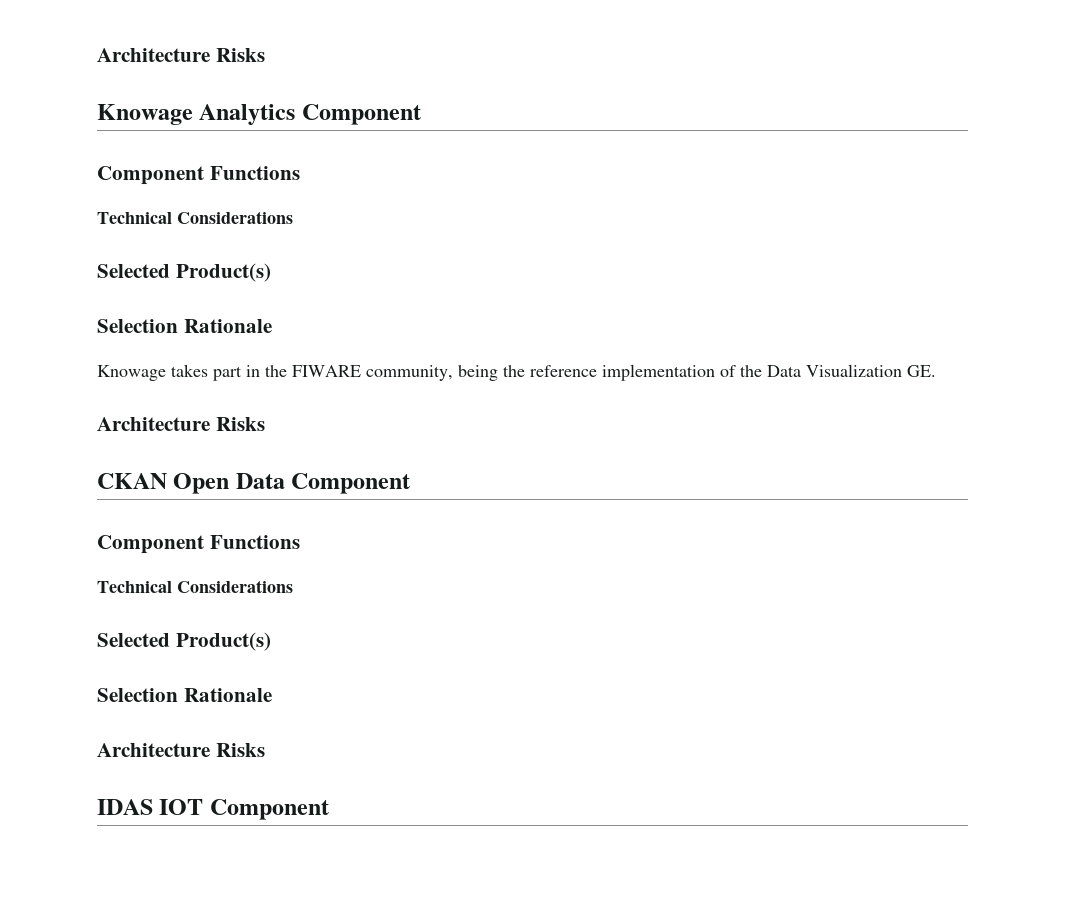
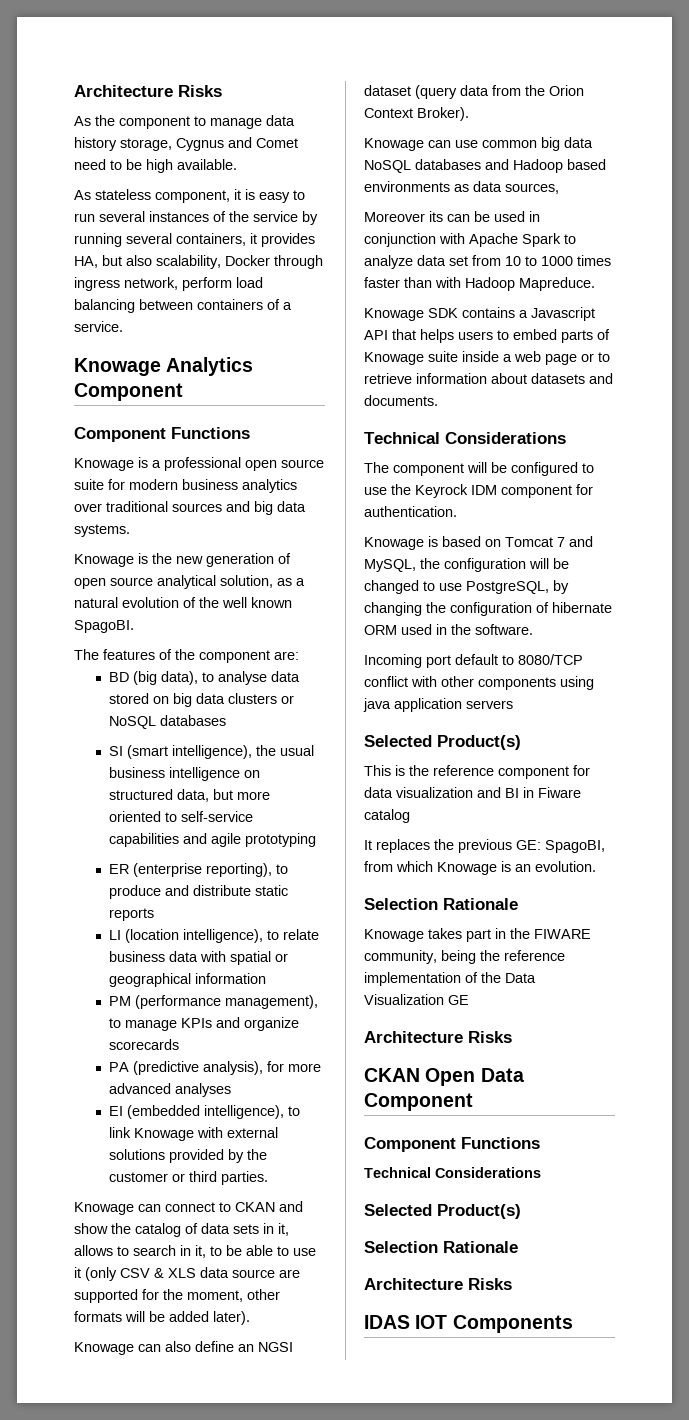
[97,48,265,62] Architecture Risks -> [74,85,222,97] [74,115,295,129] [74,137,298,151] [74,159,237,173] [74,189,305,203] [74,211,318,225] [74,233,315,247] [74,255,323,269] [74,277,263,291] [74,299,292,313] [74,321,123,332] Architecture Risks // As the component to manage data history storage, Cygnus and Comet need to be high available. // As stateless component, it is easy to run several instances of the service by running several containers, it provides HA, but also scalability, Docker through ingress network, perform load balancing between containers of a service.
[97,211,293,224] [97,263,271,282] Technical Considerations // Selected Product(s) -> [74,457,324,471] [74,479,297,493] [74,501,306,515] [74,524,130,537] [74,553,291,567] [74,575,305,589] [74,597,292,608] [74,620,134,633] [74,649,299,663] [109,671,301,685] [109,693,295,707] [109,715,227,729] [109,745,315,759] [109,767,261,781] [109,789,271,802] [109,811,254,822] [109,833,317,847] [109,863,289,877] [109,885,289,899] [109,908,155,921] [109,929,320,943] [109,951,289,965] [109,973,267,987] [109,995,319,1009] [109,1017,300,1031] [109,1039,180,1050] [109,1061,322,1075] [109,1083,232,1097] [109,1105,301,1119] [109,1127,279,1141] [109,1149,268,1163] [109,1171,269,1185] [74,1201,303,1215] [74,1223,289,1237] [74,1245,316,1258] [74,1267,300,1281] [74,1289,280,1303] [74,1311,250,1325] [74,1341,293,1355] [364,85,584,99] [364,107,469,121] [364,137,593,151] [364,159,606,173] [364,181,559,194] [364,211,540,222] [364,233,576,247] [364,255,611,269] [364,277,595,291] [364,307,595,321] [364,329,610,343] [364,351,610,365] [364,373,613,384] [364,395,438,406] [364,432,566,444] [364,462,594,476] [364,484,593,498] [364,506,457,517] [364,536,593,550] [364,558,569,572] [364,580,569,594] [364,602,612,616] [364,624,533,635] [364,654,583,668] [364,676,594,690] [363,698,513,712] [364,735,521,750] [364,765,590,779] [364,787,581,798] [364,809,410,823] [364,839,605,853] [364,861,596,875] Knowage is a professional open source suite for modern business analytics over traditional sources and big data systems. // Knowage is the new generation of open source analytical solution, as a natural evolution of the well known SpagoBI. // The features of the component are: // BD (big data), to analyse data stored on big data clusters or NoSQL databases // SI (smart intelligence), the usual business intelligence on structured data, but more oriented to self-service capabilities and agile prototyping // ER (enterprise reporting), to produce and distribute static reports // LI (location intelligence), to relate business data with spatial or geographical information // PM (performance management), to manage KPIs and organize scorecards // PA (predictive analysis), for more advanced analyses // EI (embedded intelligence), to link Knowage with external solutions provided by the customer or third parties. // Knowage can connect to CKAN and show the catalog of data sets in it, allows to search in it, to be able to use it (only CSV & XLS data source are supported for the moment, other formats will be added later). // Knowage can also define an NGSI dataset (query data from the Orion Context Broker). // Knowage can use common big data NoSQL databases and Hadoop based environments as data sources, // Moreover its can be used in conjunction with Apache Spark to analyze data set from 10 to 1000 times faster than with Hadoop Mapreduce. // Knowage SDK contains a Javascript API that helps users to embed parts of Knowage suite inside a web page or to retrieve information about datasets and documents. // Technical Considerations // The component will be configured to use the Keyrock IDM component for authentication. // Knowage is based on Tomcat 7 and MySQL, the configuration will be changed to use PostgreSQL, by changing the configuration of hibernate ORM used in the software. // Incoming port default to 8080/TCP conflict with other components using java application servers // Selected Product(s) // This is the reference component for data visualization and BI in Fiware catalog // It replaces the previous GE: SpagoBI, from which Knowage is an evolution.
[907,365,936,377] GE. -> [448,995,469,1005] GE
[209,799,329,820] Component -> [452,1315,573,1333] Components

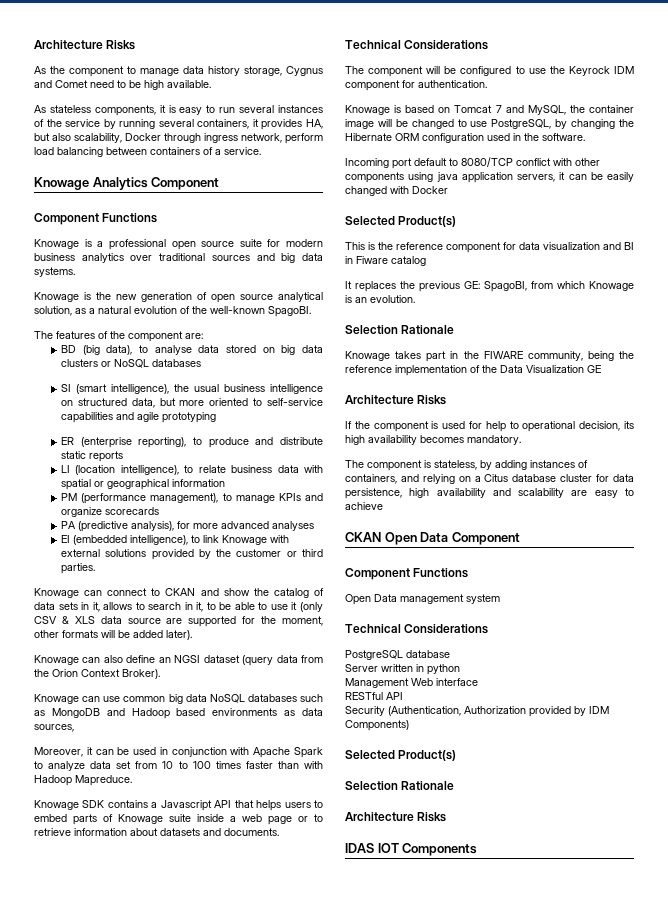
[155,190,230,203] component, -> [94,105,156,116] components,
[222,597,292,608] well known -> [210,306,265,314] well-known
(481, 164) none -> [300,694,323,702] [34,708,100,718] such as MongoDB
[364,211,443,222] Moreover its -> [34,747,93,757] Moreover, it
[541,256,573,266] 1000 -> [192,761,211,769] 100
[444,558,526,572] configuration -> [589,105,634,113] [345,119,374,129] container image
[450,602,612,616] [364,625,397,635] configuration of hibernate ORM -> [345,133,484,143] Hibernate ORM configuration
[466,700,513,709] servers -> [517,172,634,182] [345,186,448,196] servers, it can be easily changed with Docker
(512, 1037) none -> [345,421,634,432] [345,435,521,445] [345,460,588,471] [345,474,634,484] [345,488,634,499] [345,502,383,510] // If the component is used for help to operational decision, its high availability becomes mandatory. // The component is stateless, by adding instances of containers, and relying on a Citus database cluster for data persistence, high availability and scalability are easy to achieve
[364,1167,541,1178] Technical Considerations -> [345,594,500,605] [345,624,489,634] [345,650,450,660] [345,664,460,675] [345,678,478,688] [345,692,403,700] [345,706,609,717] [345,720,409,731] Open Data management system // Technical Considerations // PostgreSQL database // Server written in python // Management Web interface // RESTful API // Security (Authentication, Authorization provided by IDM Components)

